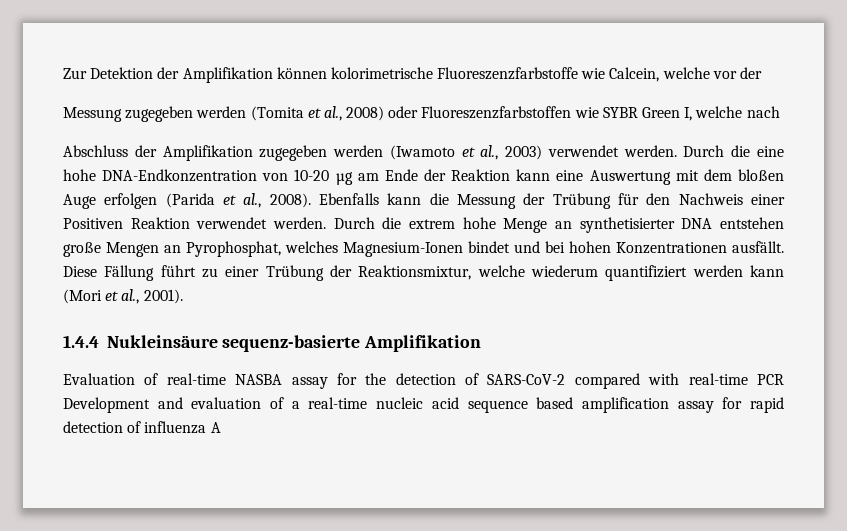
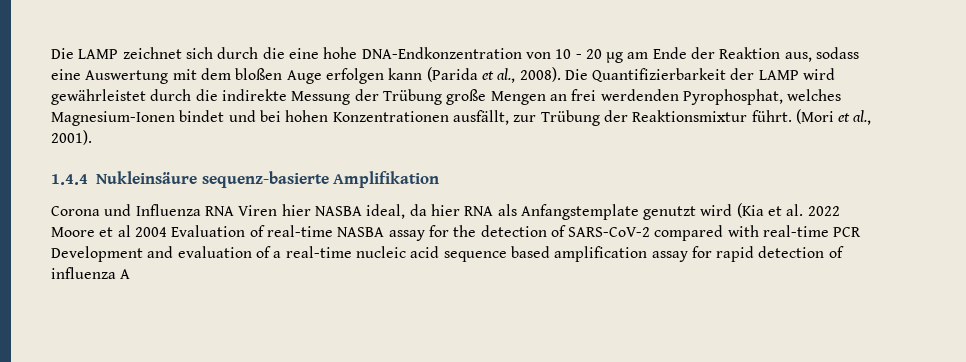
[63,67,763,83] [63,106,780,122] [63,145,725,161] Zur Detektion der Amplifikation können kolorimetrische Fluoreszenzfarbstoffe wie Calcein, welche vor der // Messung zugegeben werden (Tomita et al., 2008) oder Fluoreszenzfarbstoffen wie SYBR Green I, welche nach // Abschluss der Amplifikation zugegeben werden (Iwamoto et al., 2003) verwendet werden. Durch -> [51,47,259,59] Die LAMP zeichnet sich durch
[294,169,330,181] 10-20 -> [555,49,602,59] 10 - 20
[516,169,551,181] kann -> [784,47,860,62] aus, sodass
(158, 201) none -> [388,68,423,80] kann
[318,193,785,209] [63,217,784,233] Ebenfalls kann die Messung der Trübung für den Nachweis einer Positiven Reaktion verwendet werden. Durch die extrem hohe Menge an synthetisierter DNA entstehen -> [564,68,836,82] [51,89,442,105] Die Quantifizierbarkeit der LAMP wird gewährleistet durch die indirekte Messung der Trübung
(181, 249) none -> [571,89,679,101] frei werdenden
[732,241,784,253] [63,265,785,281] ausfällt. Diese Fällung führt zu einer Trübung der Reaktionsmixtur, welche wiederum quantifiziert werden kann -> [452,110,792,126] ausfällt, zur Trübung der Reaktionsmixtur führt.
(482, 343) none -> [51,203,840,220] [51,225,167,237] Corona und Influenza RNA Viren hier NASBA ideal, da hier RNA als Anfangstemplate genutzt wird (Kia et al. 2022 Moore et al 2004

